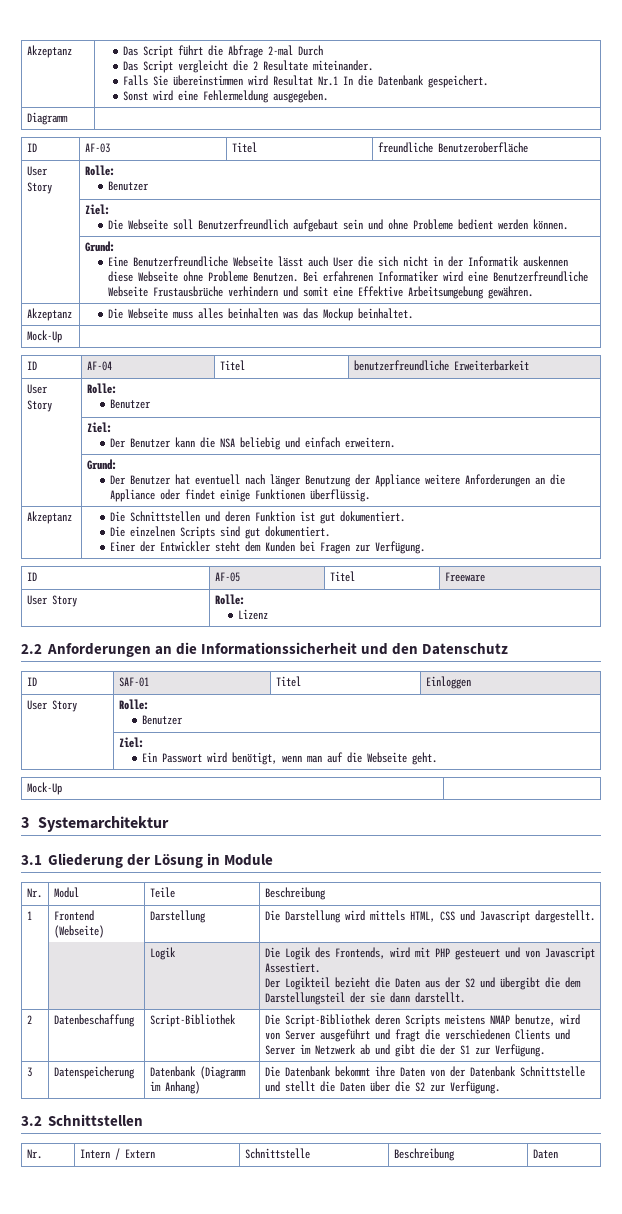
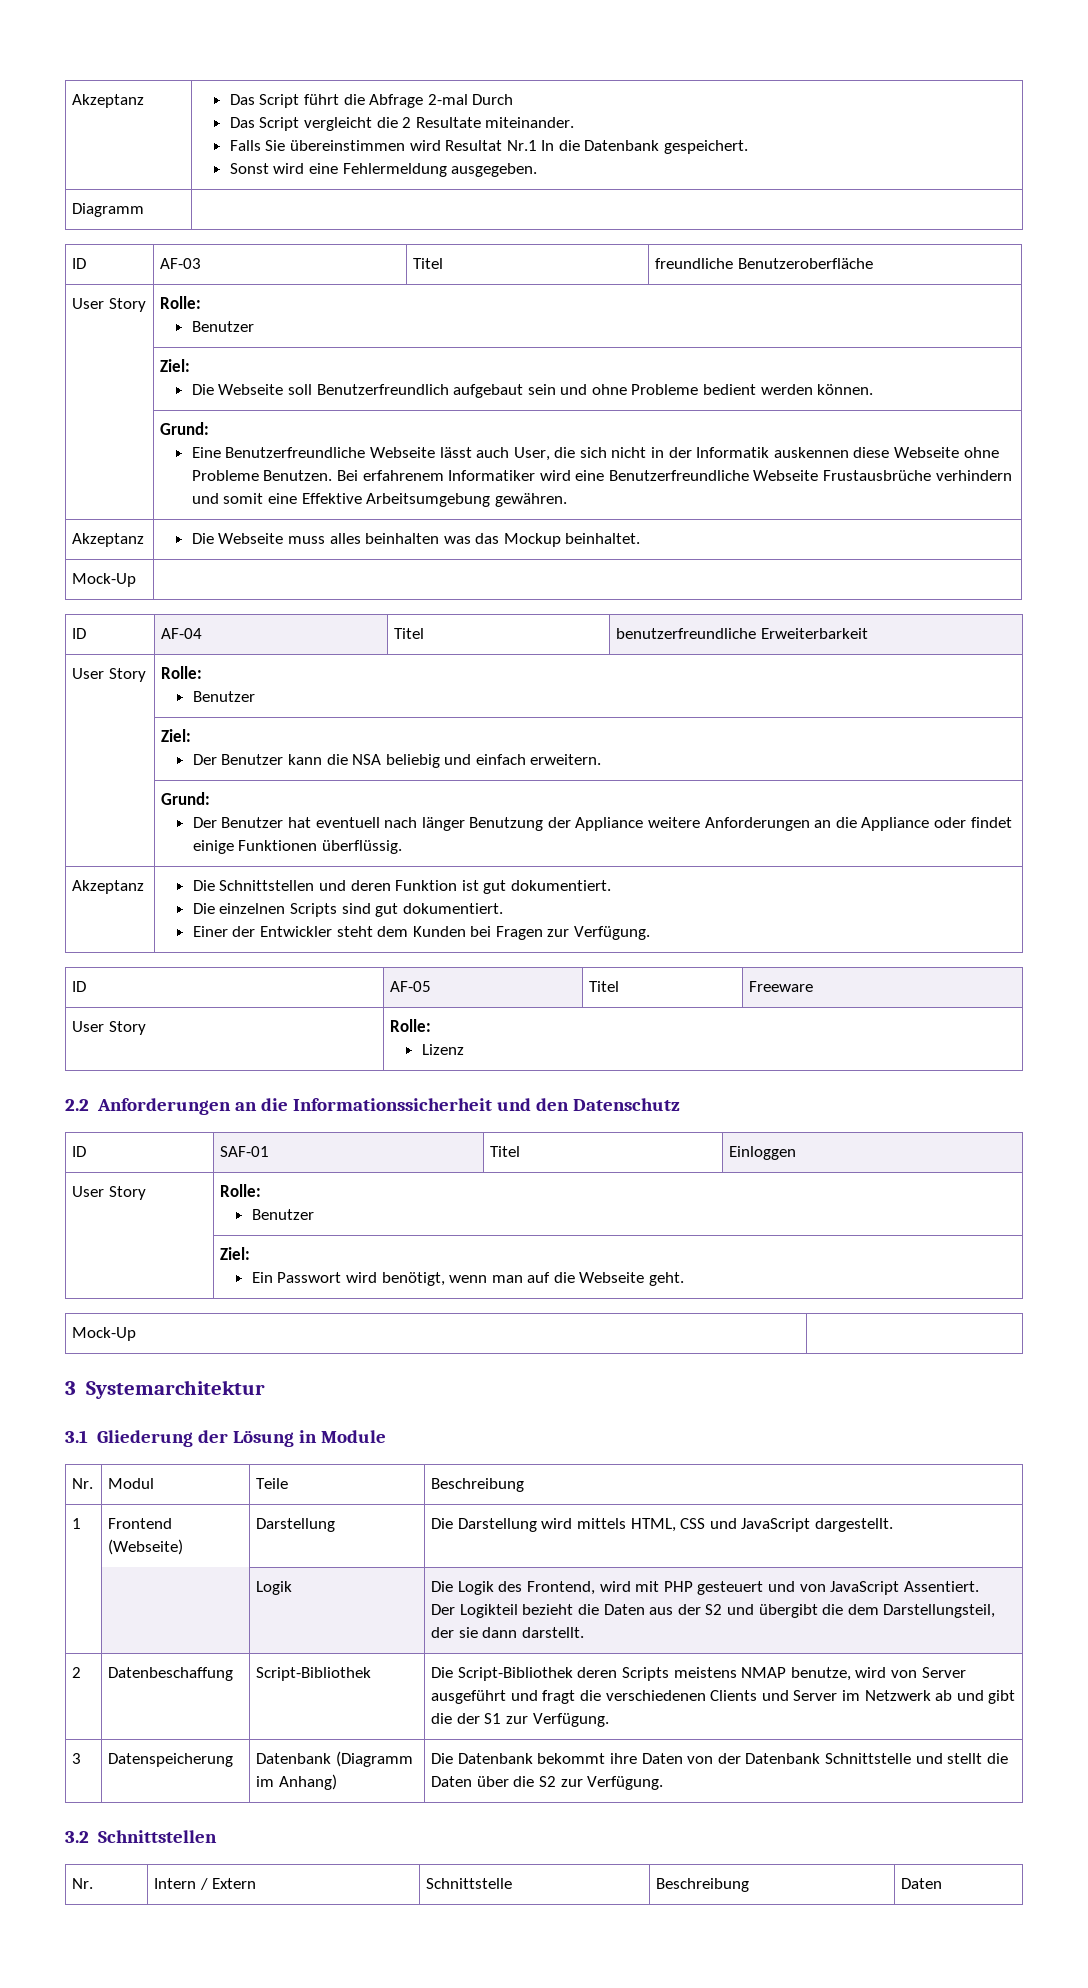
[333,257,355,267] User -> [513,447,550,461] User,
[323,271,374,282] erfahrenen -> [362,470,444,481] erfahrenem
[479,910,530,923] Javascript -> [741,1518,811,1532] JavaScript
[334,947,385,959] Frontends, -> [527,1581,596,1595] Frontend,
[544,947,595,960] [264,962,320,973] Javascript Assestiert. -> [830,1581,979,1595] JavaScript Assentiert.
[264,992,345,1005] Darstellungsteil -> [883,1604,996,1618] Darstellungsteil,

